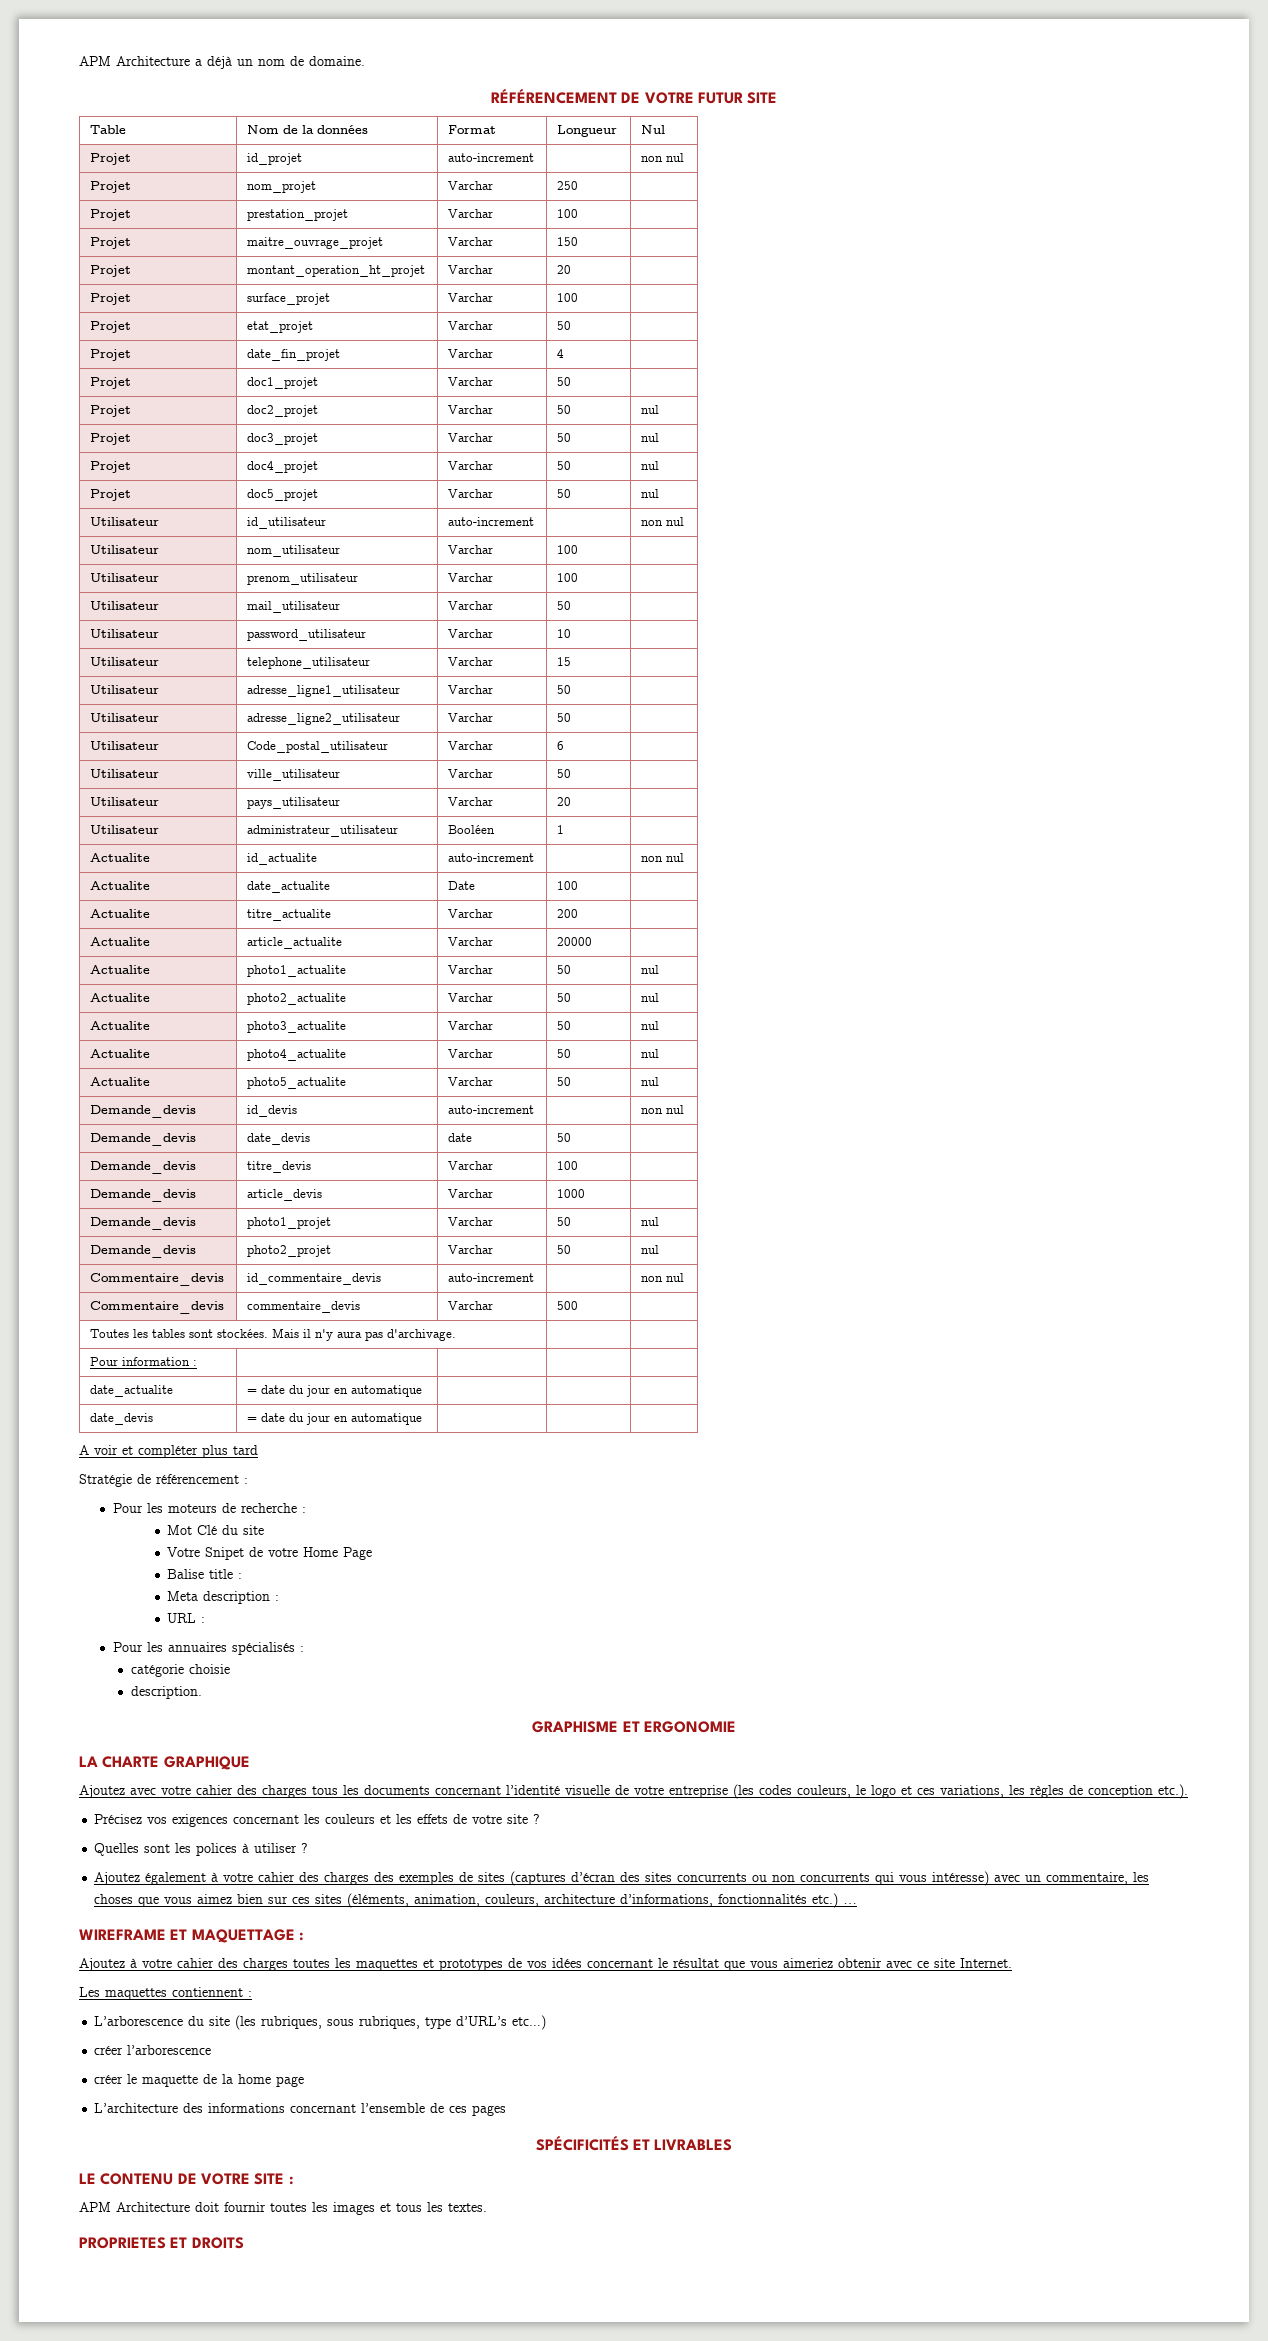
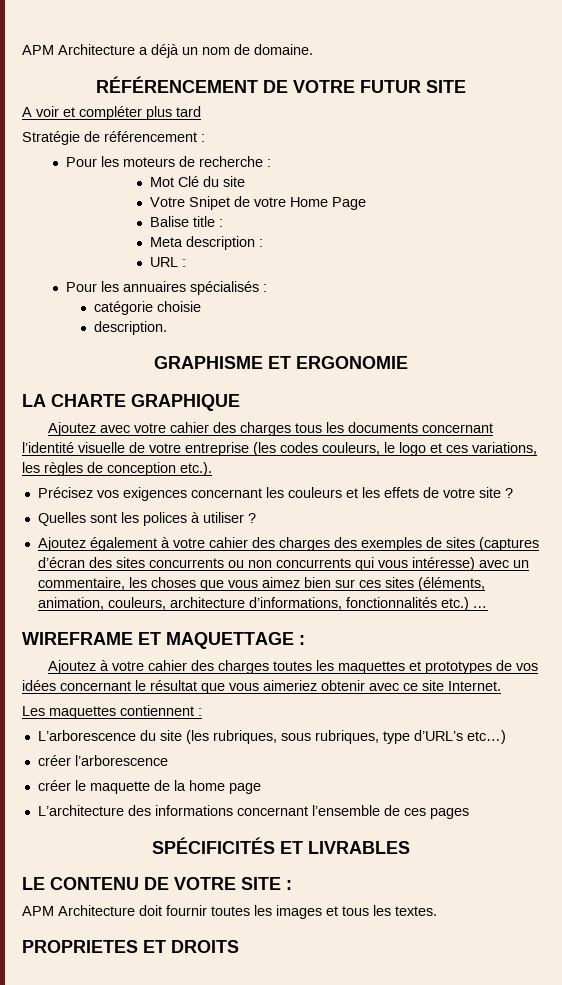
[90,125,127,134] [247,125,369,134] [448,125,497,134] [557,125,618,137] [641,125,666,134] [90,153,132,165] [247,153,303,165] [448,153,535,162] [641,153,685,162] [90,181,132,193] [247,181,317,193] [448,181,494,190] [557,181,579,190] [90,209,132,221] [247,209,349,221] [448,209,494,218] [557,209,579,218] [90,237,132,249] [247,237,384,249] [448,237,494,246] [557,237,579,246] [90,265,132,277] [247,265,426,277] [448,265,494,274] [557,265,572,274] [90,293,132,305] [247,293,331,305] [448,293,494,302] [557,293,579,302] [90,321,132,333] [247,321,314,333] [448,321,494,330] [557,321,572,330] [90,349,132,361] [247,349,341,361] [448,349,494,358] [557,349,565,358] [90,377,132,389] [247,377,319,389] [448,377,494,386] [557,377,572,386] [90,405,132,417] [247,405,319,417] [448,405,494,414] [557,405,572,414] [641,405,660,414] [90,433,132,445] [247,433,319,445] [448,433,494,442] [557,433,572,442] [641,433,660,442] [90,461,132,473] [247,461,319,473] [448,461,494,470] [557,461,572,470] [641,461,660,470] [90,489,132,501] [247,489,319,501] [448,489,494,498] [557,489,572,498] [641,489,660,498] [90,517,160,526] [247,517,327,529] [448,517,535,526] [641,517,685,526] [90,545,160,554] [247,545,341,557] [448,545,494,554] [557,545,579,554] [90,573,160,582] [247,573,359,585] [448,573,494,582] [557,573,579,582] [90,601,160,610] [247,601,341,613] [448,601,494,610] [557,601,572,610] [90,629,160,638] [247,629,367,641] [448,629,494,638] [557,629,572,638] [90,657,160,666] [247,657,371,669] [448,657,494,666] [557,657,572,666] [90,685,160,694] [247,685,401,697] [448,685,494,694] [557,685,572,694] [90,713,160,722] [247,713,401,725] [448,713,494,722] [557,713,572,722] [90,741,160,750] [247,741,389,753] [448,741,494,750] [557,741,565,750] [90,769,160,778] [247,769,341,781] [448,769,494,778] [557,769,572,778] [90,797,160,806] [247,797,341,809] [448,797,494,806] [557,797,572,806] [90,825,160,834] [247,825,399,837] [448,825,496,834] [557,825,565,834] [90,853,151,862] [247,853,318,865] [448,853,535,862] [641,853,685,862] [90,881,151,890] [247,881,331,893] [448,881,476,890] [557,881,579,890] [90,909,151,918] [247,909,332,921] [448,909,494,918] [557,909,579,918] [90,937,151,946] [247,937,343,949] [448,937,494,946] [557,937,593,946] [90,965,151,974] [247,965,347,977] [448,965,494,974] [557,965,572,974] [641,965,660,974] [90,993,151,1002] [247,993,347,1005] [448,993,494,1002] [557,993,572,1002] [641,993,660,1002] [90,1021,151,1030] [247,1021,347,1033] [448,1021,494,1030] [557,1021,572,1030] [641,1021,660,1030] [90,1049,151,1058] [247,1049,347,1061] [448,1049,494,1058] [557,1049,572,1058] [641,1049,660,1058] [90,1077,151,1086] [247,1077,347,1089] [448,1077,494,1086] [557,1077,572,1086] [641,1077,660,1086] [90,1105,197,1118] [247,1105,298,1117] [448,1105,535,1114] [641,1105,685,1114] [90,1133,197,1146] [247,1133,311,1145] [448,1133,473,1142] [557,1133,572,1142] [90,1161,197,1174] [247,1161,312,1173] [448,1161,494,1170] [557,1161,579,1170] [90,1189,197,1202] [247,1189,323,1201] [448,1189,494,1198] [557,1189,586,1198] [90,1217,197,1230] [247,1217,332,1229] [448,1217,494,1226] [557,1217,572,1226] [641,1217,660,1226] [90,1245,197,1258] [247,1245,332,1257] [448,1245,494,1254] [557,1245,572,1254] [641,1245,660,1254] [90,1273,225,1286] [247,1273,382,1285] [448,1273,535,1282] [641,1273,685,1282] [90,1301,225,1314] [247,1301,361,1313] [448,1301,494,1310] [557,1301,579,1310] [90,1328,457,1341] [90,1357,198,1366] [90,1385,174,1397] [247,1385,423,1397] [90,1413,154,1425] [247,1413,423,1425] // Table | Nom de la données | Format | Longueur | Nul // Projet | id_projet | auto-increment | | non nul // Projet | nom_projet | Varchar | 250 | // Projet | prestation_projet | Varchar | 100 | // Projet | maitre_ouvrage_projet | Varchar | 150 | // Projet | montant_operation_ht_projet | Varchar | 20 | // Projet | surface_projet | Varchar | 100 | // Projet | etat_projet | Varchar | 50 | // Projet | date_fin_projet | Varchar | 4 | // Projet | doc1_projet | Varchar | 50 | // Projet | doc2_projet | Varchar | 50 | nul // Projet | doc3_projet | Varchar | 50 | nul // Projet | doc4_projet | Varchar | 50 | nul // Projet | doc5_projet | Varchar | 50 | nul // Utilisateur | id_utilisateur | auto-increment | | non nul // Utilisateur | nom_utilisateur | Varchar | 100 | // Utilisateur | prenom_utilisateur | Varchar | 100 | // Utilisateur | mail_utilisateur | Varchar | 50 | // Utilisateur | password_utilisateur | Varchar | 10 | // Utilisateur | telephone_utilisateur | Varchar | 15 | // Utilisateur | adresse_ligne1_utilisateur | Varchar | 50 | // Utilisateur | adresse_ligne2_utilisateur | Varchar | 50 | // Utilisateur | Code_postal_utilisateur | Varchar | 6 | // Utilisateur | ville_utilisateur | Varchar | 50 | // Utilisateur | pays_utilisateur | Varchar | 20 | // Utilisateur | administrateur_utilisateur | Booléen | 1 | // Actualite | id_actualite | auto-increment | | non nul // Actualite | date_actualite | Date | 100 | // Actualite | titre_actualite | Varchar | 200 | // Actualite | article_actualite | Varchar | 20000 | // Actualite | photo1_actualite | Varchar | 50 | nul // Actualite | photo2_actualite | Varchar | 50 | nul // Actualite | photo3_actualite | Varchar | 50 | nul // Actualite | photo4_actualite | Varchar | 50 | nul // Actualite | photo5_actualite | Varchar | 50 | nul // Demande_devis | id_devis | auto-increment | | non nul // Demande_devis | date_devis | date | 50 | // Demande_devis | titre_devis | Varchar | 100 | // Demande_devis | article_devis | Varchar | 1000 | // Demande_devis | photo1_projet | Varchar | 50 | nul // Demande_devis | photo2_projet | Varchar | 50 | nul // Commentaire_devis | id_commentaire_devis | auto-increment | | non nul // Commentaire_devis | commentaire_devis | Varchar | 500 | // Toutes les tables sont stockées. Mais il n'y aura pas d'archivage. | | // Pour information : | | | | // date_actualite | = date du jour en automatique | | | // date_devis | = date du jour en automatique | | | -> (466, 86) none

